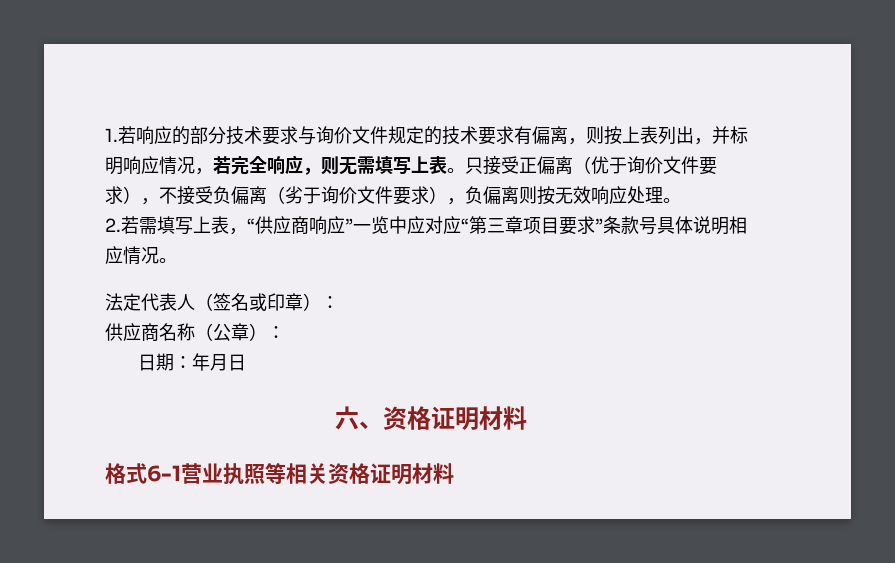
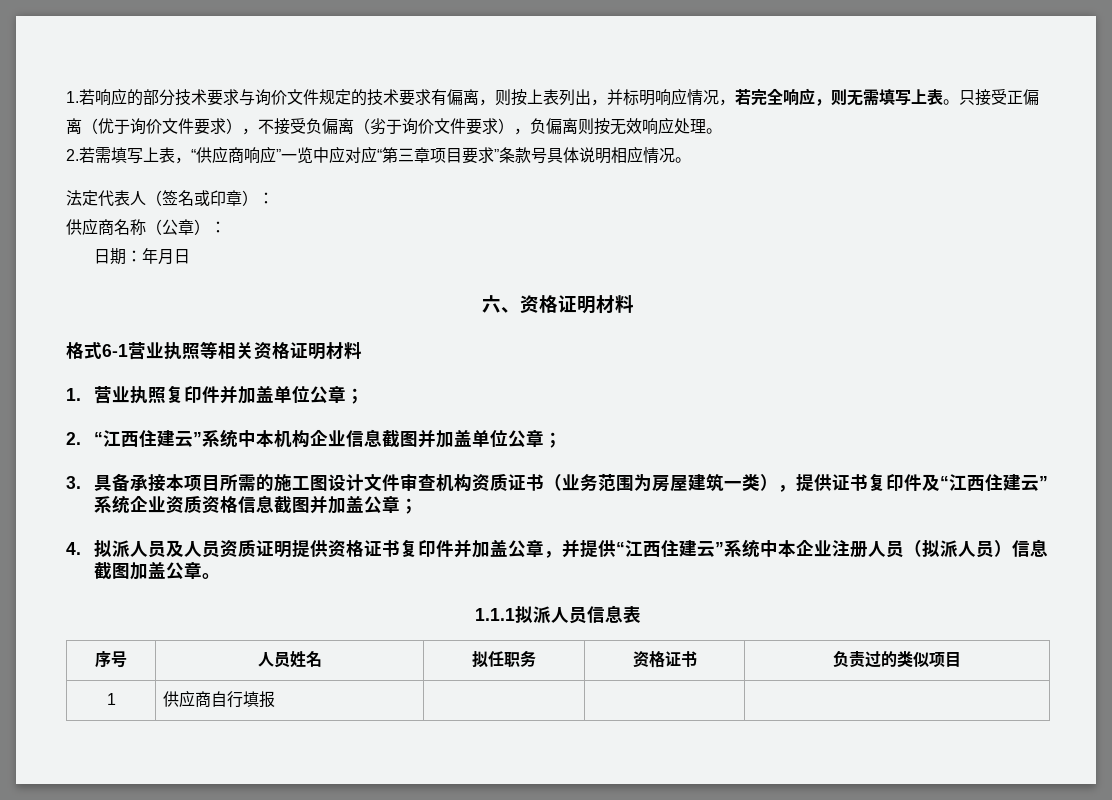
(454, 473) none -> [66,385,364,404] [66,429,562,448] [66,473,1048,492] [93,495,418,514] [66,539,1048,558] [93,561,220,580] [475,605,641,624] [95,651,127,668] [257,650,322,668] [472,650,536,668] [632,650,697,668] [833,650,961,668] [106,693,116,705] [162,690,275,708] // 1.营业执照复印件并加盖单位公章； // 2. “江西住建云”系统中本机构企业信息截图并加盖单位公章； // 3.具备承接本项目所需的施工图设计文件审查机构资质证书（业务范围为房屋建筑一类），提供证书复印件及“江西住建云”系统企业资质资格信息截图并加盖公章； // 4.拟派人员及人员资质证明提供资格证书复印件并加盖公章，并提供“江西住建云”系统中本企业注册人员（拟派人员）信息截图加盖公章。 // 1.1.1拟派人员信息表 // 序号 | 人员姓名 | 拟任职务 | 资格证书 | 负责过的类似项目 // 1 | 供应商自行填报 | | |

